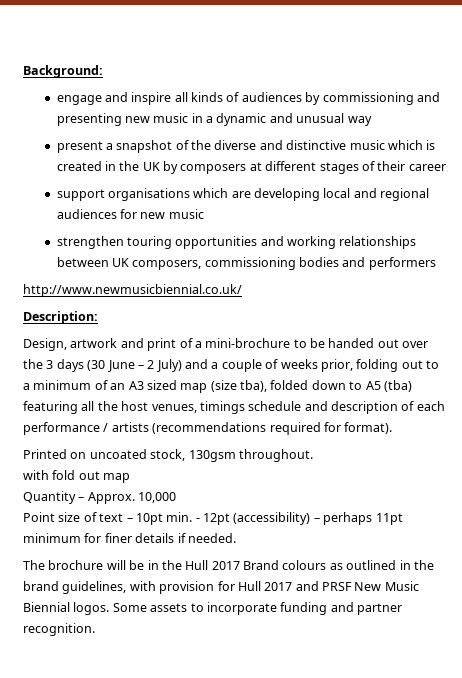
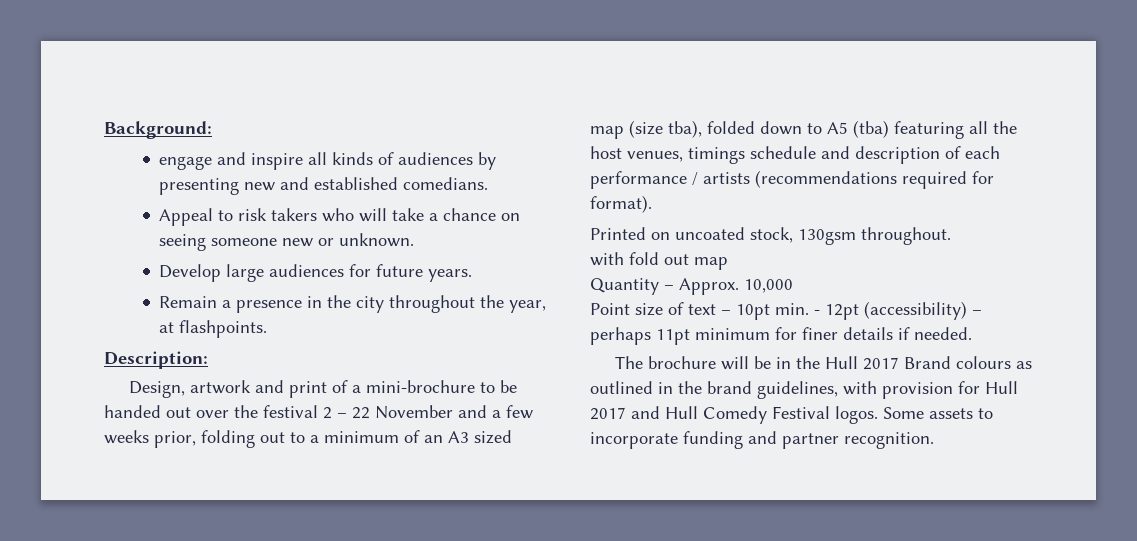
[322,92,440,105] [56,113,372,126] [56,140,436,153] [56,161,446,174] [56,188,430,201] [56,209,204,219] [56,236,417,249] [56,257,436,270] [23,284,242,297] commissioning and presenting new music in a dynamic and unusual way // present a snapshot of the diverse and distinctive music which is created in the UK by composers at different stages of their career // support organisations which are developing local and regional audiences for new music // strengthen touring opportunities and working relationships between UK composers, commissioning bodies and performers // http://www.newmusicbiennial.co.uk/ -> [159,177,489,195] [159,208,521,226] [159,233,415,251] [159,264,473,282] [159,295,547,313] [159,320,268,338] presenting new and established comedians. // Appeal to risk takers who will take a chance on seeing someone new or unknown. // Develop large audiences for future years. // Remain a presence in the city throughout the year, at flashpoints.
[46,359,279,372] 3 days (30 June – 2 July) and a couple of -> [263,405,533,419] festival 2 – 22 November and a few
[322,581,419,591] [23,602,70,612] PRSF New Music Biennial -> [665,406,830,424] Hull Comedy Festival

